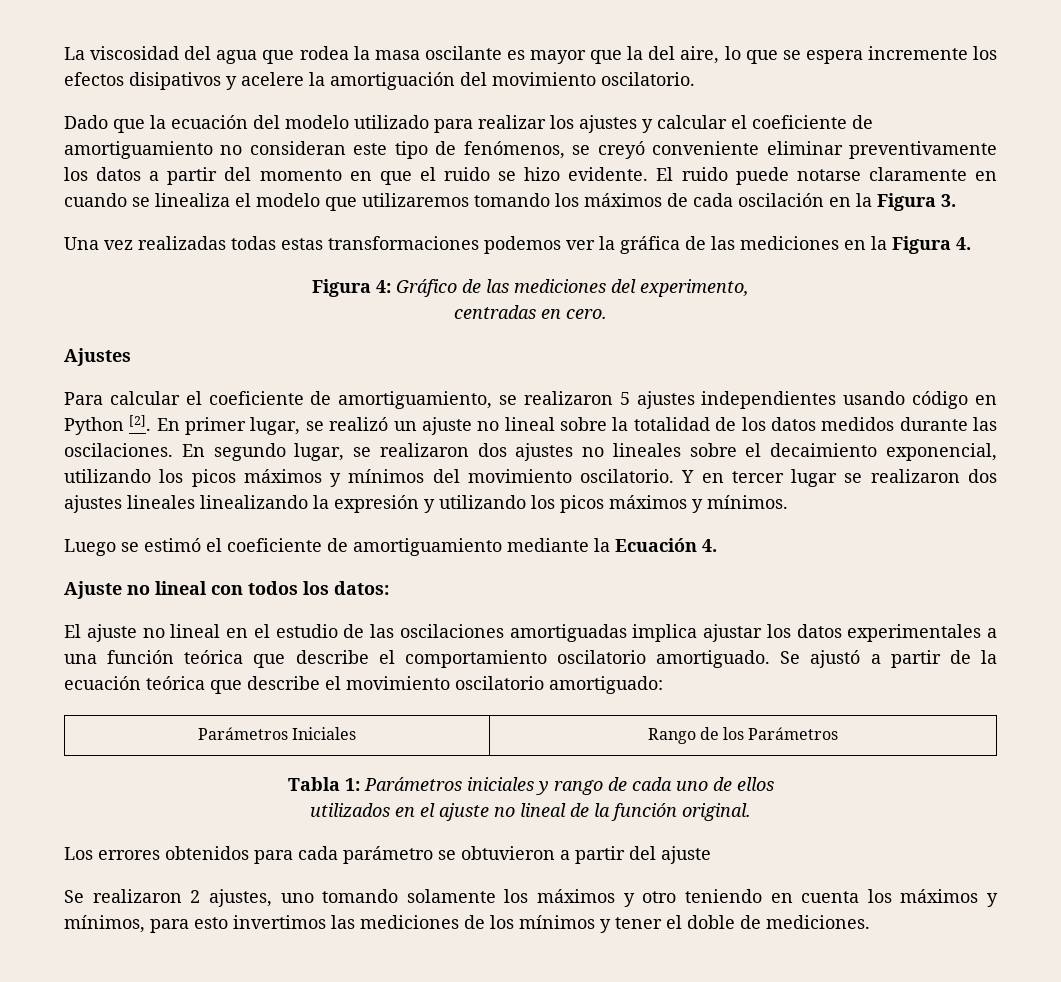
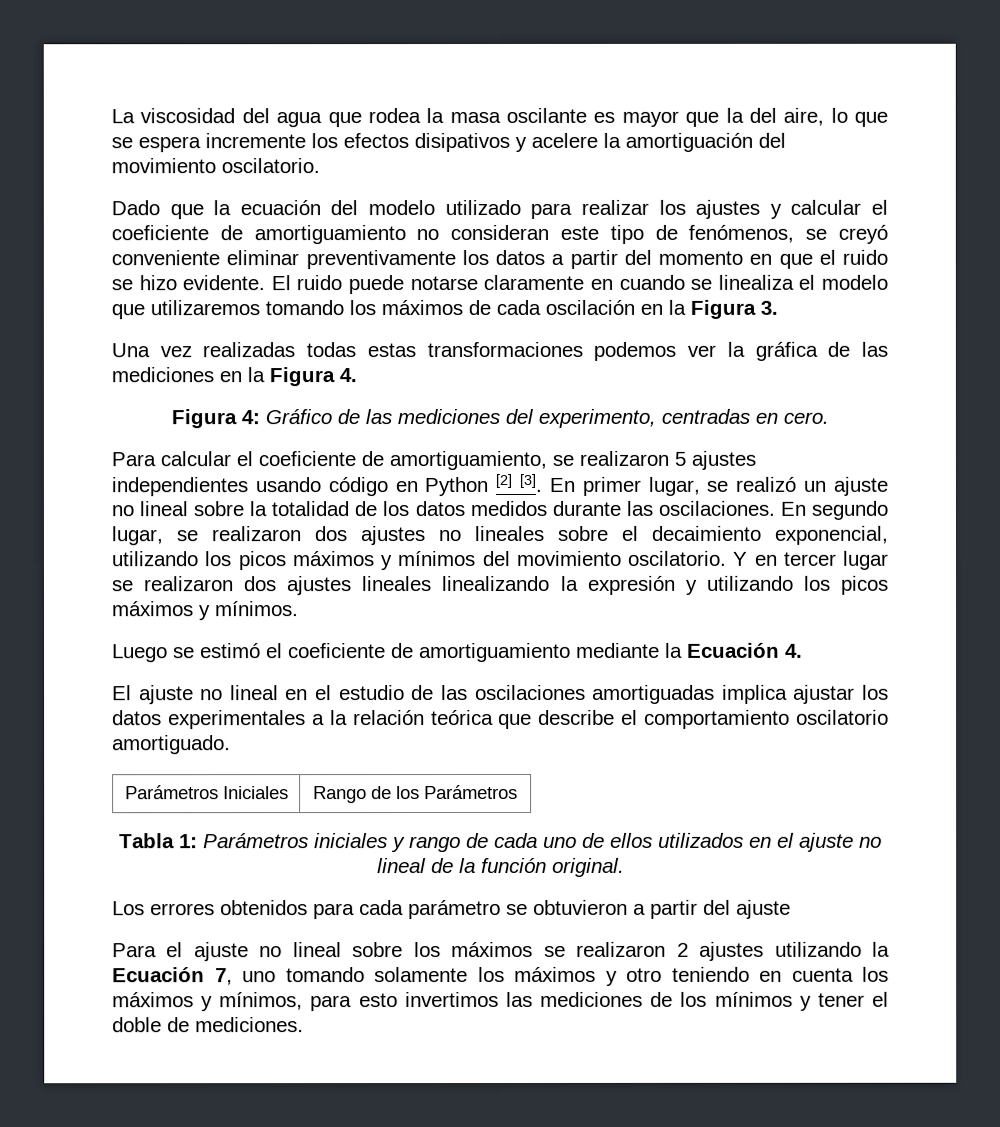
(749, 288) // -> (656, 418) none
[64,348,131,366] // Ajustes -> (829, 417) none
[129,415,152,431] [2]. -> [495,473,543,492] [2] [3].
[64,581,389,599] // Ajuste no lineal con todos los datos: -> (803, 650) none
[64,650,175,664] una función -> [329,710,425,726] la relación
[780,650,997,668] [64,676,663,694] Se ajustó a partir de la ecuación teórica que describe el movimiento oscilatorio amortiguado: -> (231, 745) none
(774, 784) // -> (653, 840) none
[64,889,272,907] Se realizaron 2 ajustes, -> [112,941,890,962] [112,967,233,986] Para el ajuste no lineal sobre los máximos se realizaron 2 ajustes utilizando la Ecuación 7,

